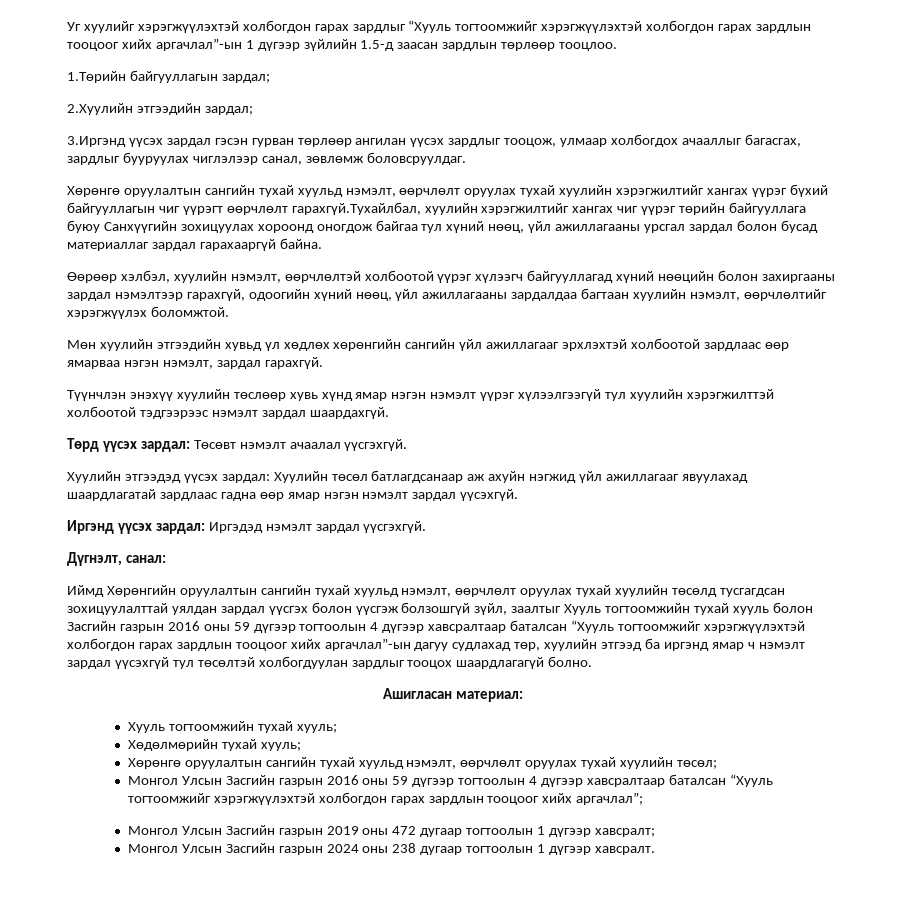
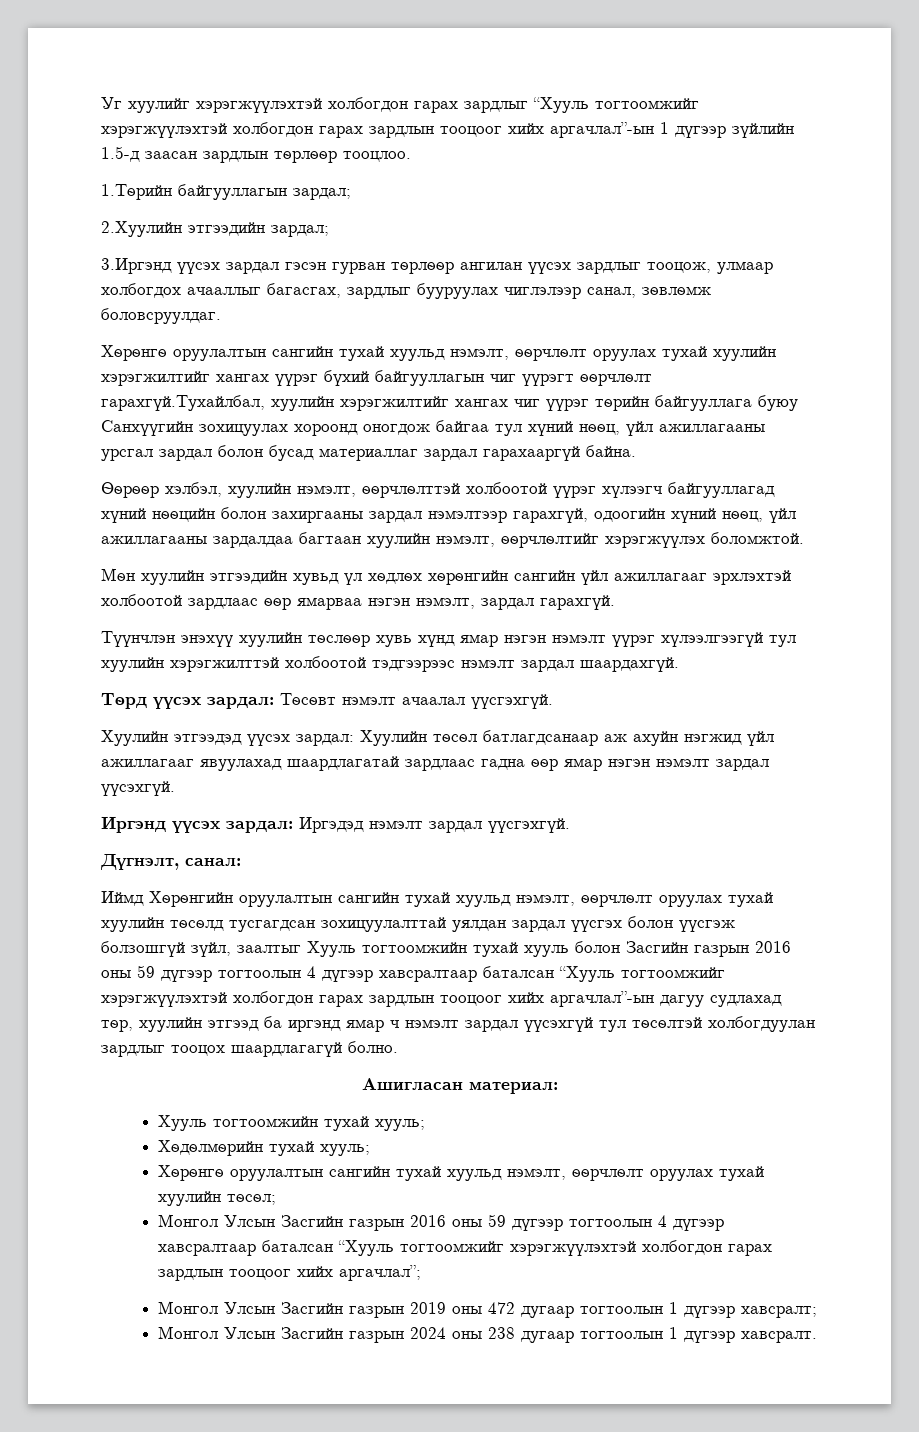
[284,271,361,283] өөрчлөлтэй -> [362,483,460,498] өөрчлөлттэй

